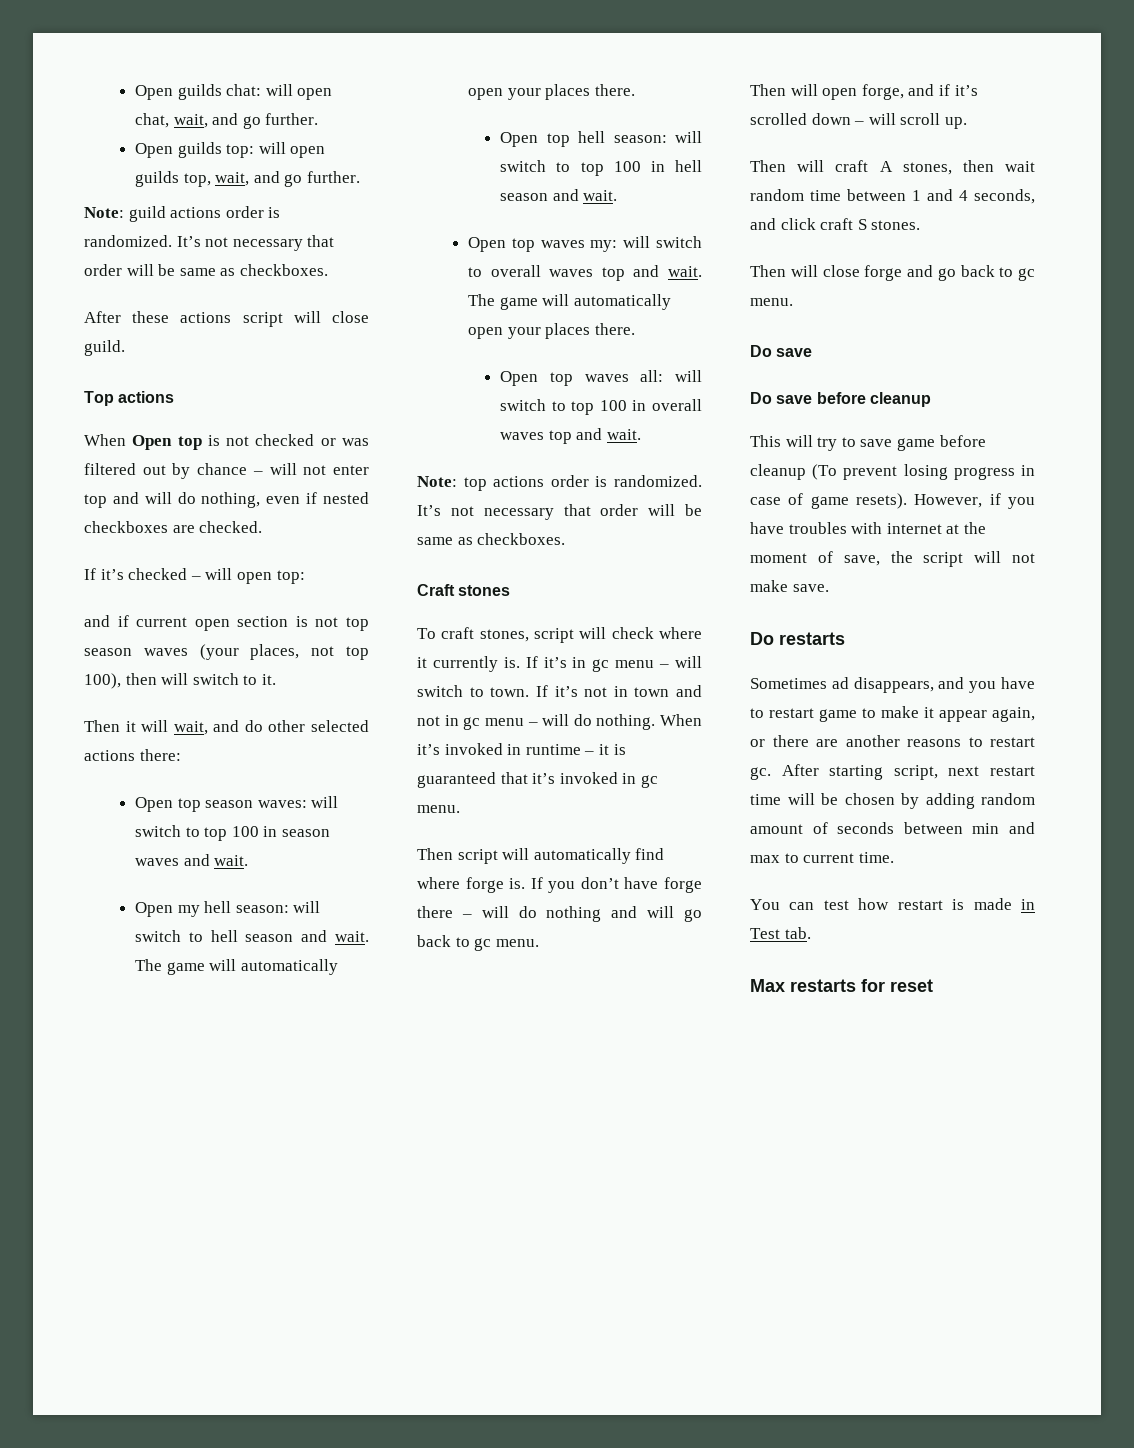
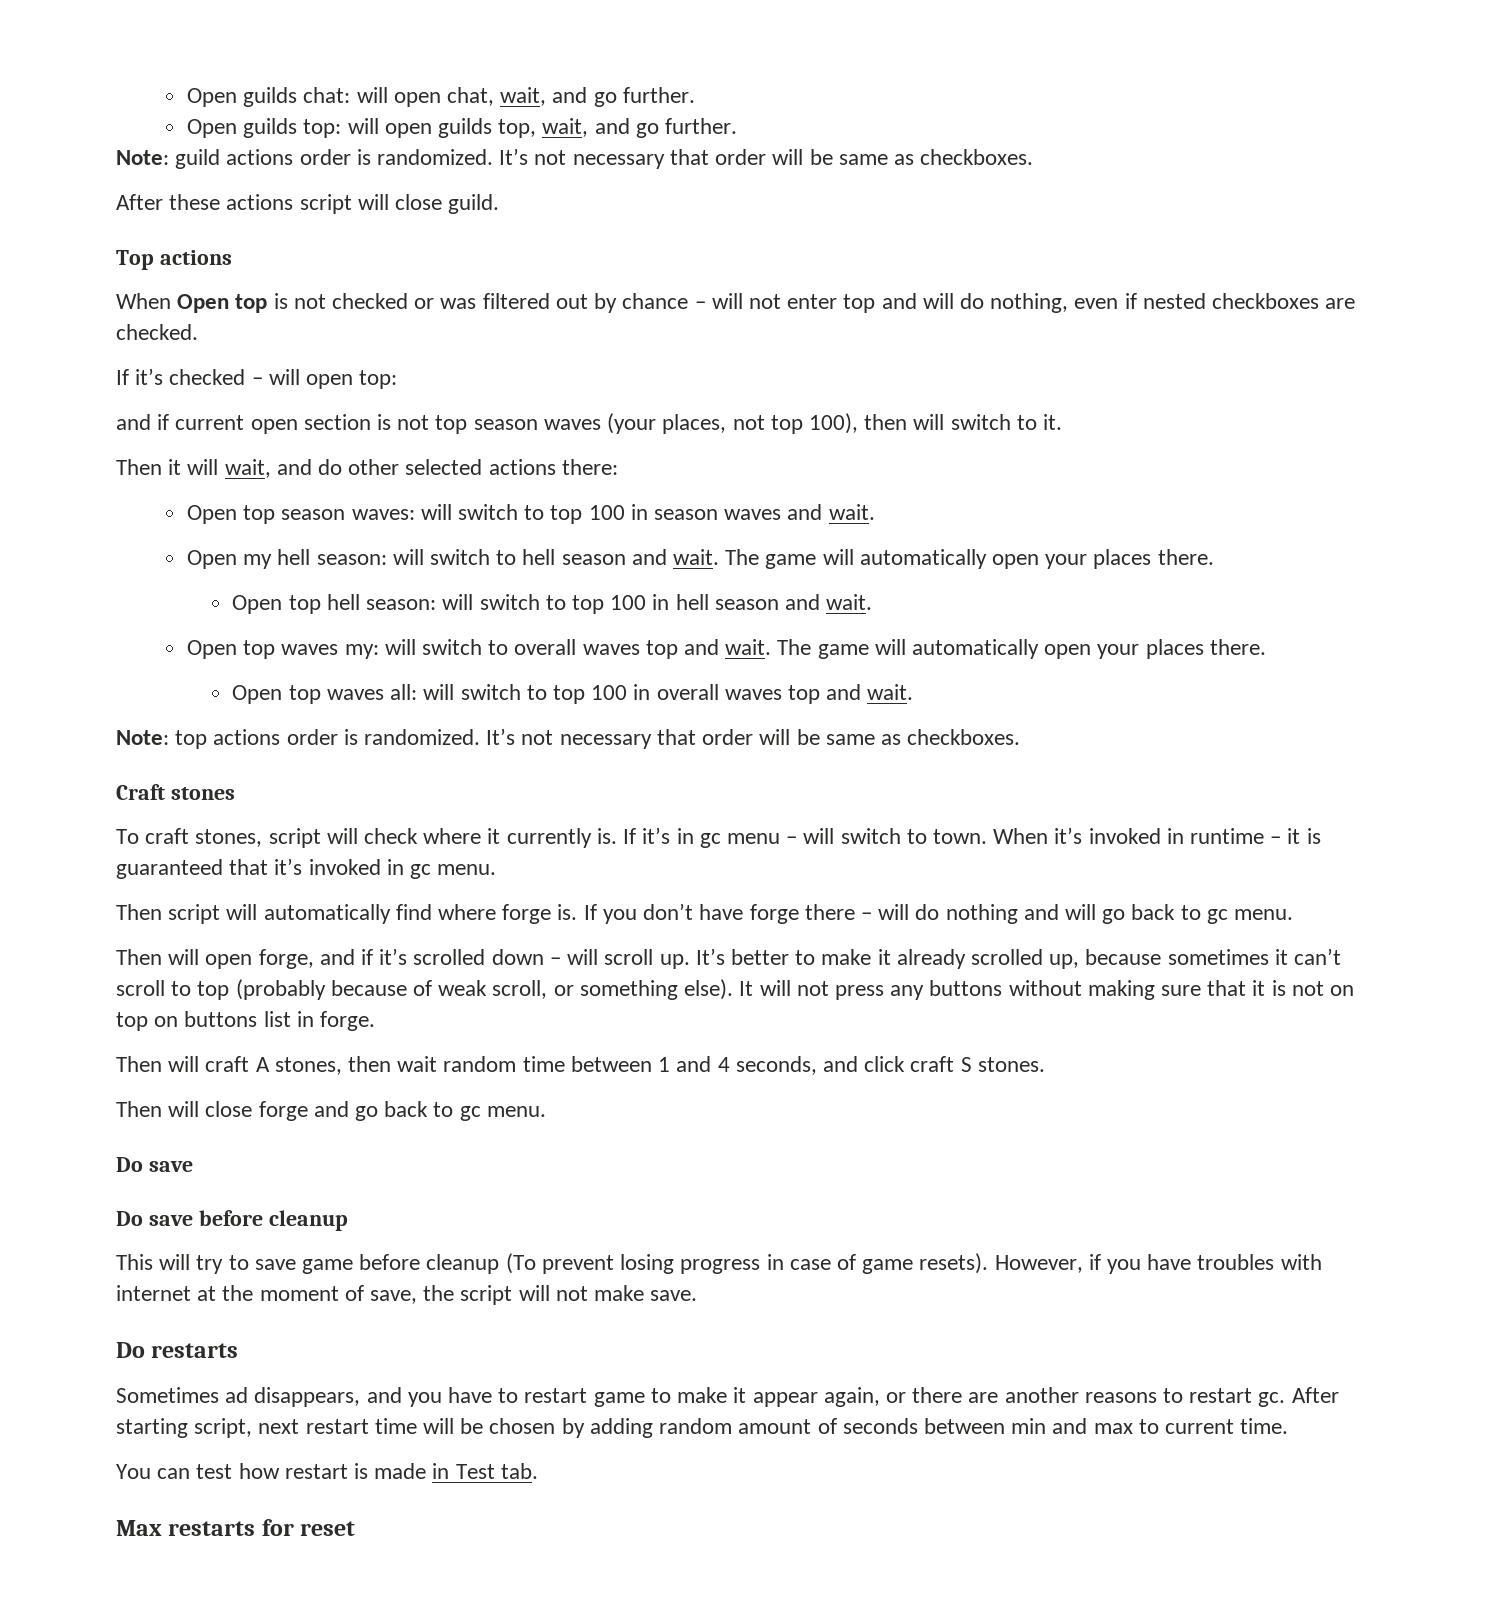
[535,685,702,697] [417,714,656,730] If it’s not in town and not in gc menu – will do nothing. -> (987, 836) none
(967, 123) none -> [695,948,1342,969] [116,979,1355,1000] [116,1011,376,1031] It’s better to make it already scrolled up, because sometimes it can’t scroll to top (probably because of weak scroll, or something else). It will not press any buttons without making sure that it is not on top on buttons list in forge.

